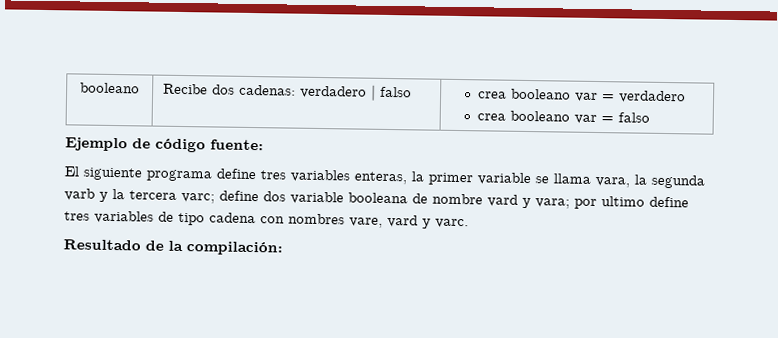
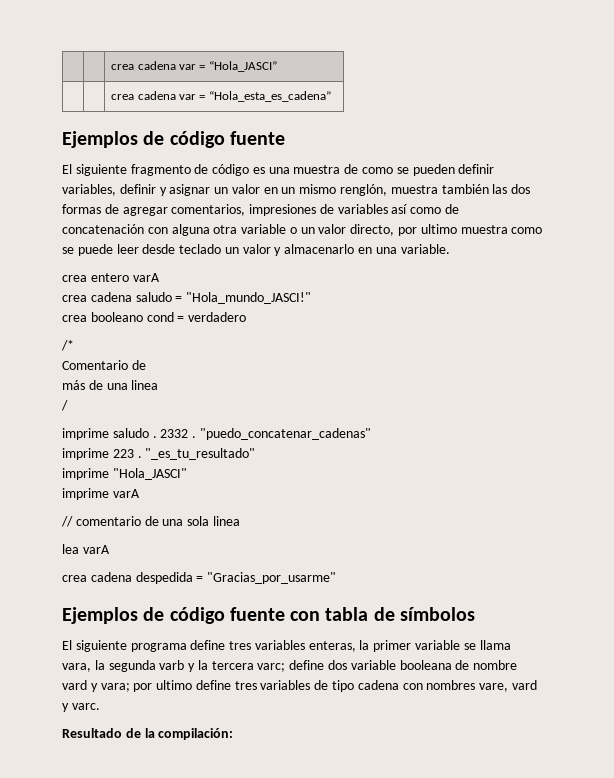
[80,82,140,94] [163,83,413,101] [478,88,687,104] [477,110,651,125] [65,137,264,153] booleano | Recibe dos cadenas: verdadero | falso | crea booleano var = verdadero // crea booleano var = falso // Ejemplo de código fuente: -> [111,61,277,72] [111,91,331,102] [62,131,285,148] [62,164,495,176] [62,184,531,196] [62,204,460,216] [62,224,543,236] [62,244,450,256] [62,273,160,282] [62,292,312,304] [62,312,247,322] [61,340,74,351] [62,360,146,370] [62,380,159,390] [61,400,68,411] [62,428,371,440] [62,448,256,460] [62,468,187,480] [62,488,140,500] [61,516,240,527] [62,544,110,554] [62,572,337,584] [62,607,475,624] | | crea cadena var = “Hola_JASCI” // | | crea cadena var = “Hola_esta_es_cadena” // Ejemplos de código fuente // El siguiente fragmento de código es una muestra de como se pueden definir variables, definir y asignar un valor en un mismo renglón, muestra también las dos formas de agregar comentarios, impresiones de variables así como de concatenación con alguna otra variable o un valor directo, por ultimo muestra como se puede leer desde teclado un valor y almacenarlo en una variable. // crea entero varA // crea cadena saludo = "Hola_mundo_JASCI!" // crea booleano cond = verdadero // /* // Comentario de // más de una linea // / // imprime saludo . 2332 . "puedo_concatenar_cadenas" // imprime 223 . "_es_tu_resultado" // imprime "Hola_JASCI" // imprime varA // // comentario de una sola linea // lea varA // crea cadena despedida = "Gracias_por_usarme" // Ejemplos de código fuente con tabla de símbolos

